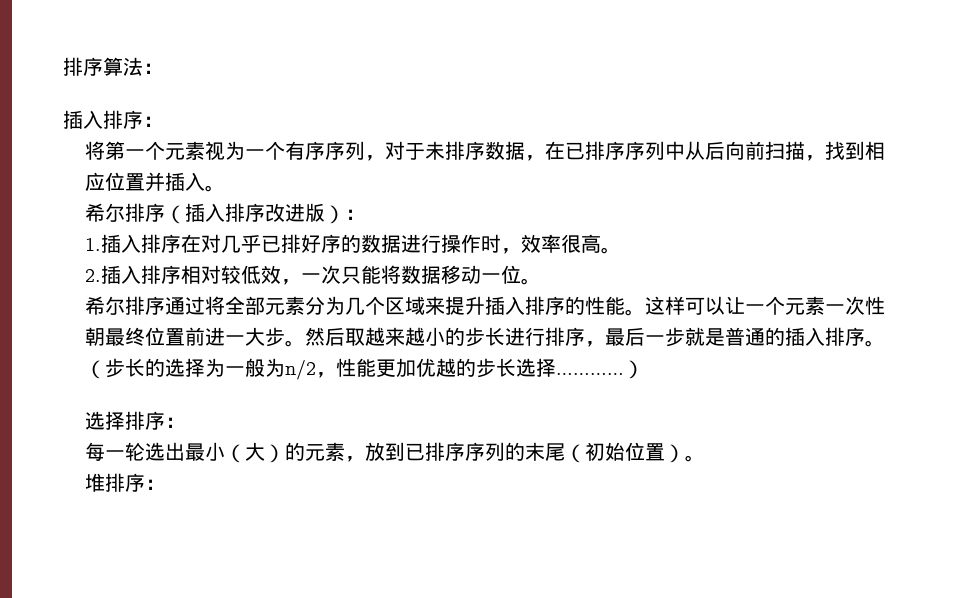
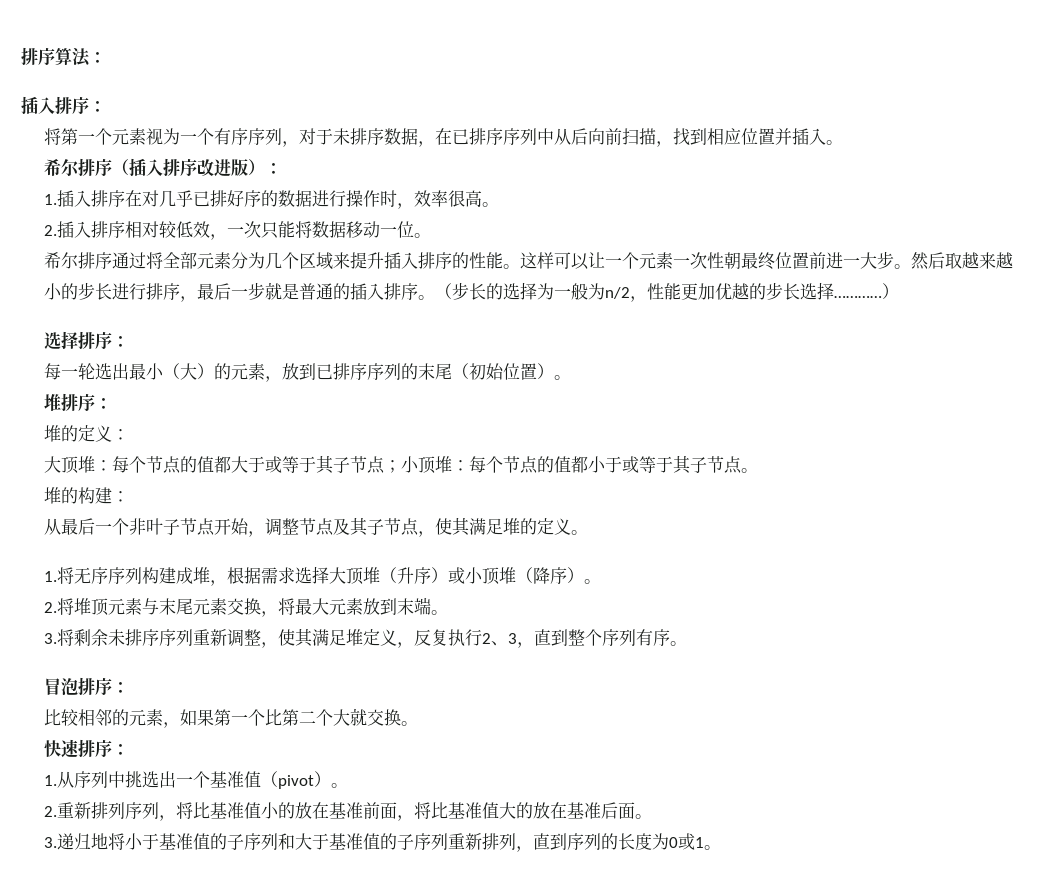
(166, 484) none -> [43,425,129,442] [43,455,758,474] [43,487,129,504] [43,517,588,537] [43,566,601,586] [43,597,448,617] [43,628,687,648] [43,677,129,696] [43,708,418,728] [43,739,129,758] [43,771,348,789] [43,802,652,821] [43,833,721,852] // 堆的定义： // 大顶堆：每个节点的值都大于或等于其子节点；小顶堆：每个节点的值都小于或等于其子节点。 // 堆的构建： // 从最后一个非叶子节点开始，调整节点及其子节点，使其满足堆的定义。 // 1.将无序序列构建成堆，根据需求选择大顶堆（升序）或小顶堆（降序）。 // 2.将堆顶元素与末尾元素交换，将最大元素放到末端。 // 3.将剩余未排序序列重新调整，使其满足堆定义，反复执行2、3，直到整个序列有序。 // 冒泡排序： // 比较相邻的元素，如果第一个比第二个大就交换。 // 快速排序： // 1.从序列中挑选出一个基准值（pivot）。 // 2.重新排列序列，将比基准值小的放在基准前面，将比基准值大的放在基准后面。 // 3.递归地将小于基准值的子序列和大于基准值的子序列重新排列，直到序列的长度为0或1。

